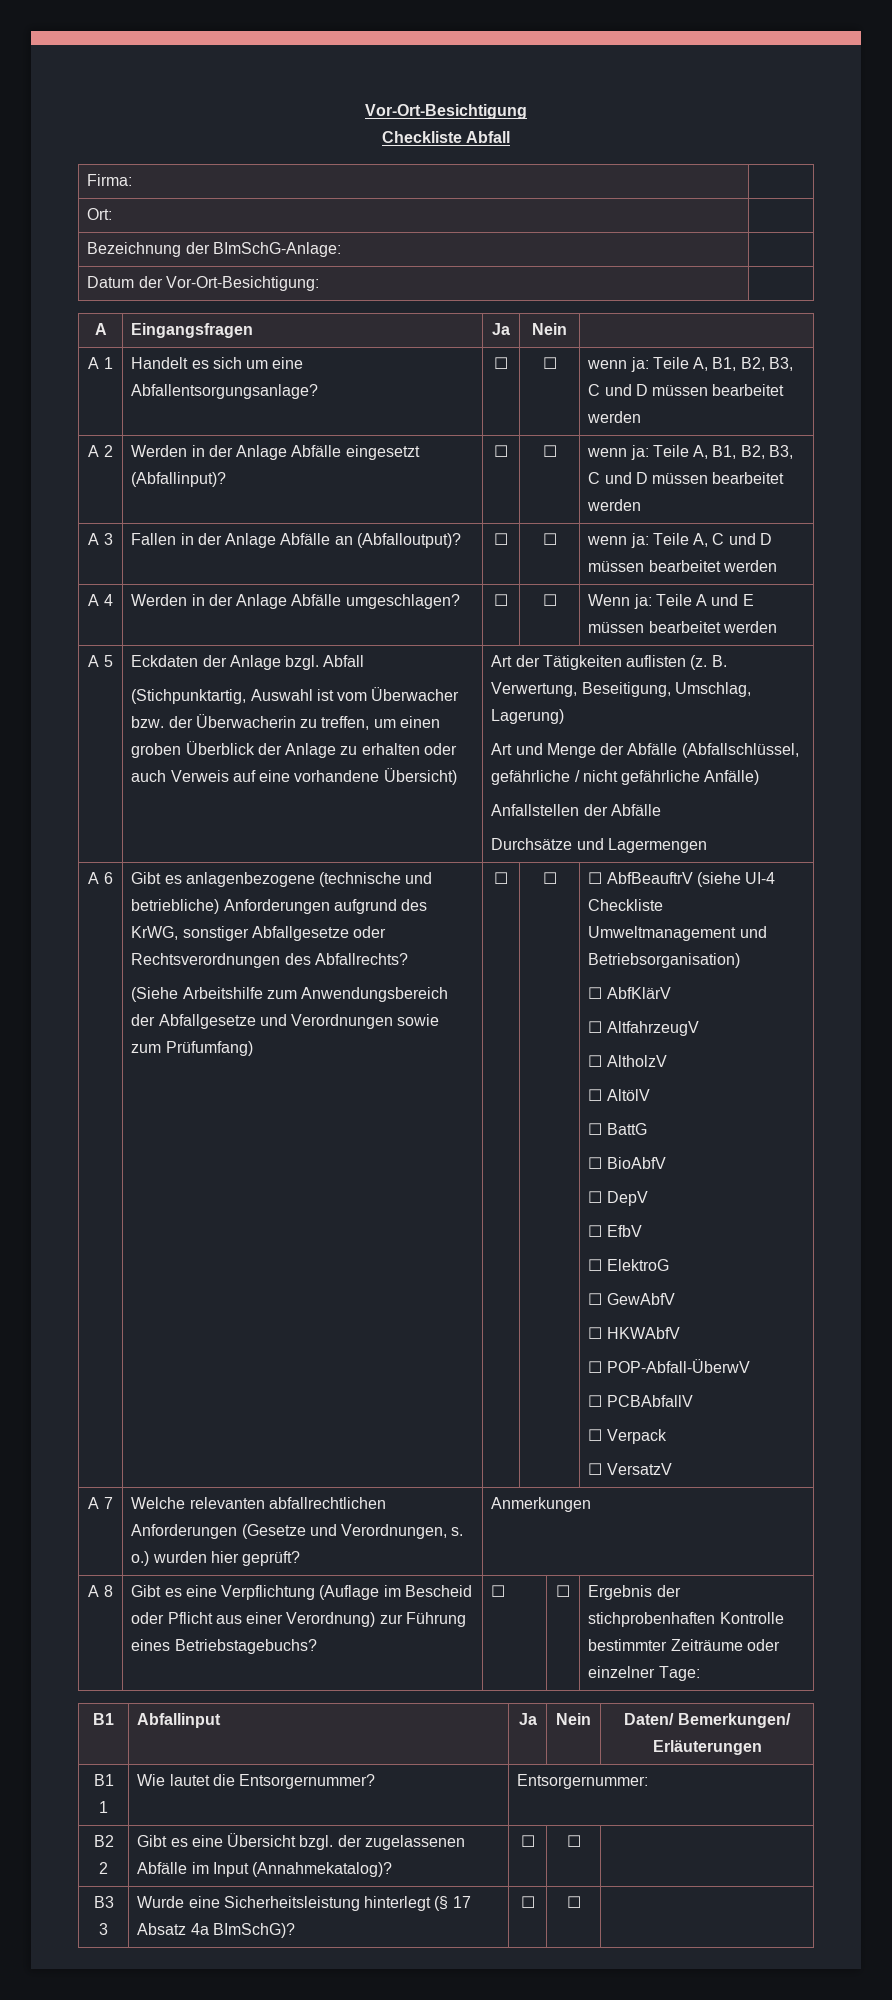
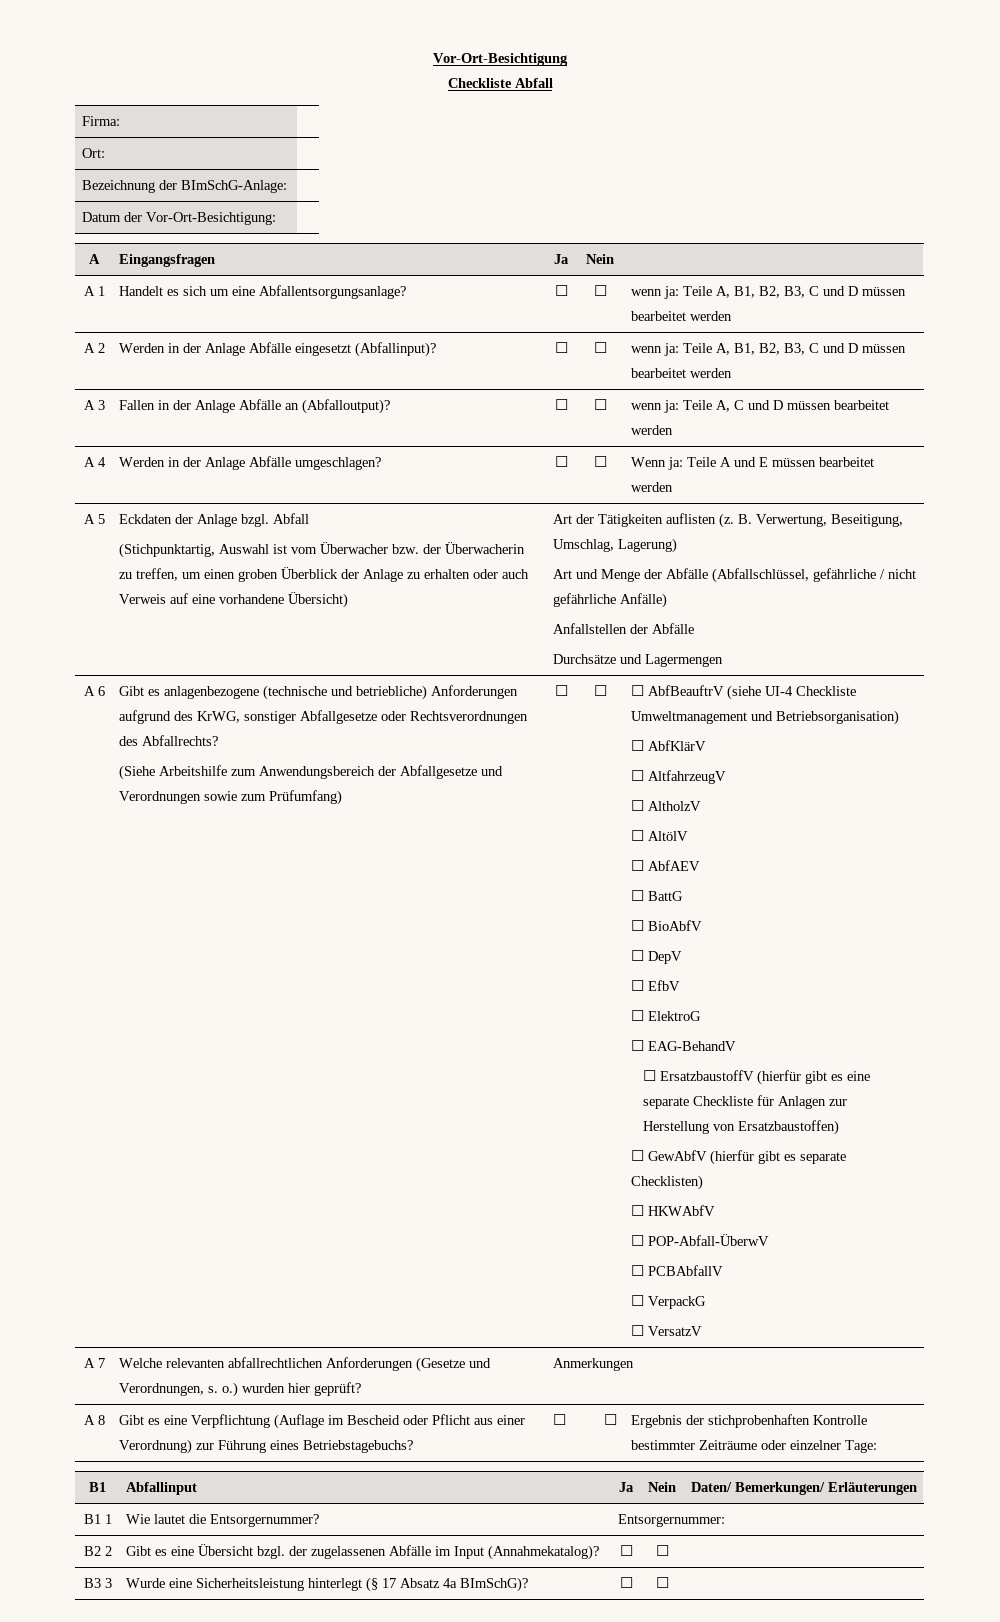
(650, 1095) none -> [631,860,701,871] // ☐ AbfAEV
[606,1293,675,1305] GewAbfV -> [648,1041,737,1051] [643,1070,871,1085] [643,1095,848,1109] [643,1120,840,1135] [631,1150,847,1165] [631,1175,704,1190] EAG-BehandV // ☐ ErsatzbaustoffV (hierfür gibt es eine separate Checkliste für Anlagen zur Herstellung von Ersatzbaustoffen) // ☐ GewAbfV (hierfür gibt es separate Checklisten)
[606,1429,667,1444] Verpack -> [648,1296,707,1309] VerpackG

